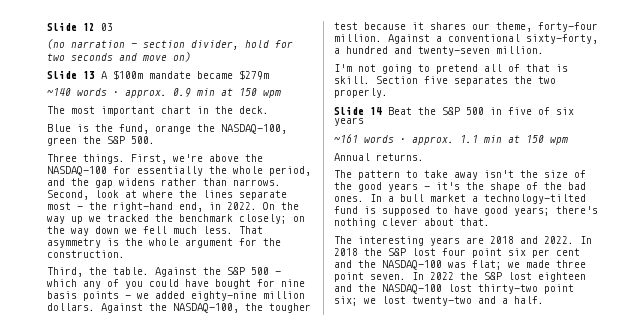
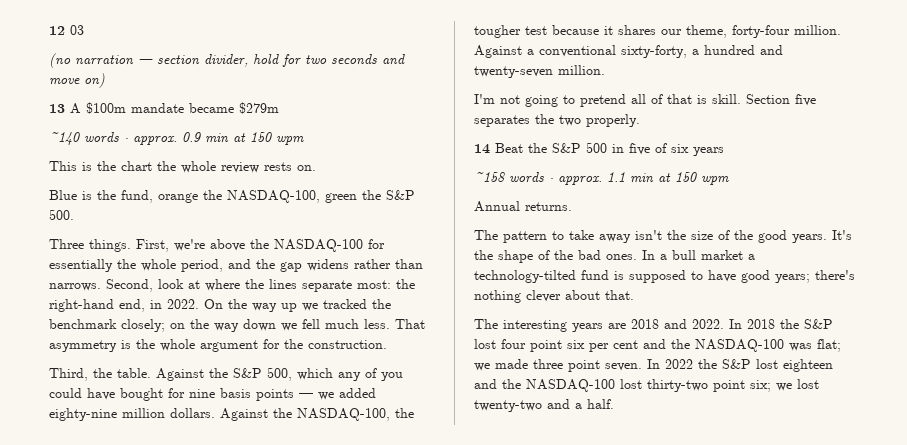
[47,22,77,31] Slide -> (49, 30) none
[47,70,77,79] Slide -> (105, 80) none
[47,106,269,116] The most important chart in the deck. -> [49,161,316,173] This is the chart the whole review rests on.
[47,202,83,210] most — -> [357,280,391,289] most:
[251,267,281,275] 500 — -> [267,367,292,381] 500,
[334,106,364,115] Slide -> (640, 120) none
[334,134,358,143] ~161 -> [474,172,505,182] ~158
[388,182,460,192] years — it's -> [792,230,852,243] years. It's

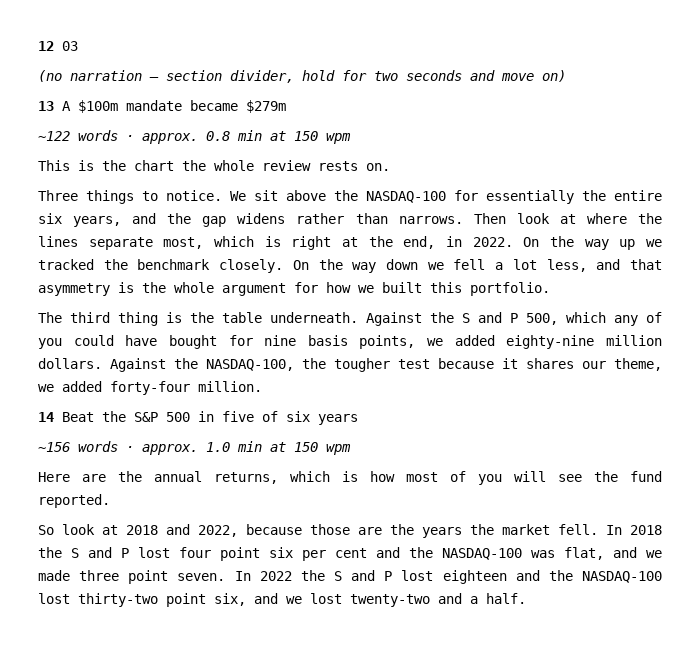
[49,132,201,145] ~140 words · approx. 0.9 -> [38,130,230,144] ~122 words · approx. 0.8
[49,190,415,203] [49,209,74,220] [49,239,205,252] Blue is the fund, orange the NASDAQ-100, green the S&P 500. // Three things. First, we're -> [38,190,278,204] Three things to notice. We sit
[141,259,223,272] whole period, -> [614,190,662,201] [38,213,122,227] entire six years,
[106,279,153,292] Second, -> [473,213,506,224] Then
[357,279,415,289] [49,299,114,312] most: the right-hand -> [163,236,393,250] most, which is right at the
[121,319,185,332] closely; on -> [219,259,309,273] closely. On
[325,319,425,329] much less. That -> [495,259,662,272] a lot less, and that
[284,339,387,349] [49,368,262,381] the construction. // Third, the table. Against the S&P -> [326,282,550,296] [38,312,518,326] how we built this portfolio. // The third thing is the table underneath. Against the S and P
[256,389,313,401] points — -> [359,335,416,349] points,
(727, 31) none -> [38,381,102,392] we added
[474,45,783,58] [474,65,605,78] [474,94,816,107] [474,114,640,127] Against a conventional sixty-forty, a hundred and twenty-seven million. // I'm not going to pretend all of that is skill. Section five separates the two properly. -> (262, 386) none
[474,172,729,185] [474,201,572,212] [474,230,852,243] [474,250,755,263] [474,270,855,283] [474,290,634,303] [474,319,833,332] ~158 words · approx. 1.1 min at 150 wpm // Annual returns. // The pattern to take away isn't the size of the good years. It's the shape of the bad ones. In a bull market a technology-tilted fund is supposed to have good years; there's nothing clever about that. // The interesting years are 2018 and 2022. In 2018 the S&P -> [38,441,351,455] [38,471,662,485] [38,494,110,508] [38,524,662,538] [38,547,129,558] ~156 words · approx. 1.0 min at 150 wpm // Here are the annual returns, which is how most of you will see the fund reported. // So look at 2018 and 2022, because those are the years the market fell. In 2018 the S and P
[817,339,841,352] flat; -> [564,547,637,560] flat, and
[722,359,751,369] S&P -> [334,570,393,581] S and P
[750,380,771,392] six; -> [214,593,278,606] six, and

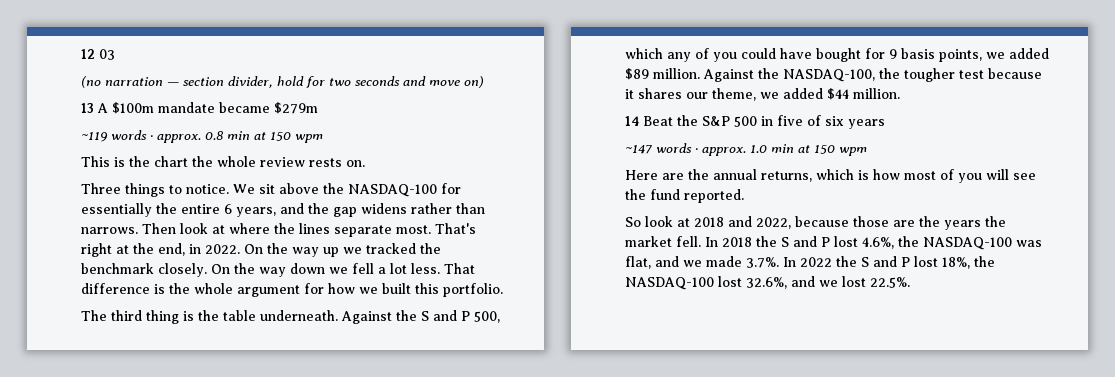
[38,131,70,141] ~122 -> [81,132,108,142] ~119
[38,213,62,224] six -> [224,204,232,214] 6
[163,236,281,249] most, which is -> [396,223,476,234] most. That's
[546,259,662,272] [38,283,110,296] less, and that asymmetry -> [411,263,475,274] [81,283,150,294] less. That difference
[264,335,297,346] nine -> [889,49,897,59] 9
[506,335,662,349] [38,358,102,369] eighty-nine million dollars. -> [625,68,700,80] $89 million.
[110,381,190,395] forty-four -> [827,88,849,100] $44
[38,442,70,452] ~156 -> [625,144,653,154] ~147
[179,547,400,561] four point six per cent and -> [862,237,894,249] 4.6%,
[79,570,226,584] three point seven. -> [746,257,779,268] 3.7%.
[442,570,540,584] eighteen and -> [942,257,970,269] 18%,
[78,593,526,607] thirty-two point six, and we lost twenty-two and a half. -> [746,276,910,289] 32.6%, and we lost 22.5%.

